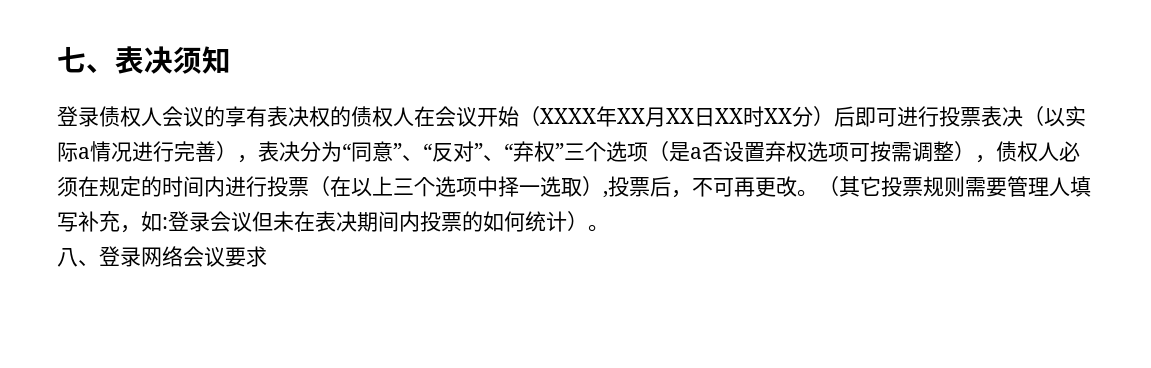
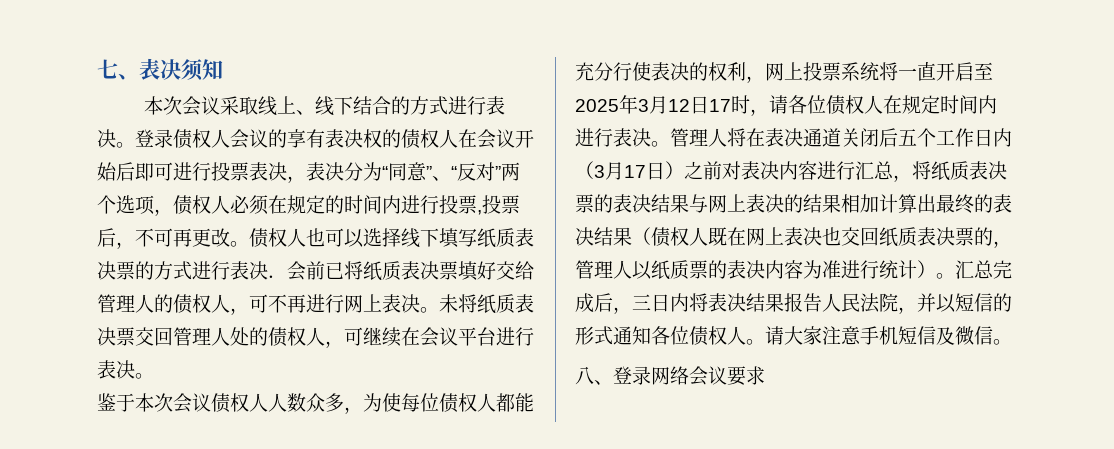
(231, 60) none -> [144,96,506,116] [97,129,135,148] 本次会议采取线上、线下结合的方式进行表决。
[519,106,834,127] （XXXX年XX月XX日XX时XX分） -> (117, 171) none
[1023,106,1086,127] [57,141,237,162] （以实际a情况进行完善） -> (287, 171) none
[483,141,975,162] 、“弃权”三个选项（是a否设置弃权选项可按需调整） -> [501,162,520,181] [97,195,155,215] 两个选项
[309,176,603,197] （在以上三个选项中择一选取） -> (477, 204) none
[818,176,1091,197] [57,211,588,233] （其它投票规则需要管理人填写补充，如:登录会议但未在表决期间内投票的如何统计） -> [249,228,534,248] [97,261,534,281] [97,294,534,315] [97,327,534,348] [97,360,154,379] [97,393,534,414] [575,62,993,83] [575,95,997,116] [575,128,1012,147] [575,161,1007,182] [575,194,1012,214] [575,227,1012,248] [575,260,1012,280] [575,293,1012,314] [575,326,993,346] 债权人也可以选择线下填写纸质表决票的方式进行表决．会前已将纸质表决票填好交给管理人的债权人，可不再进行网上表决。未将纸质表决票交回管理人处的债权人，可继续在会议平台进行表决。 // 鉴于本次会议债权人人数众多，为使每位债权人都能充分行使表决的权利，网上投票系统将一直开启至2025年3月12日17时，请各位债权人在规定时间内进行表决。管理人将在表决通道关闭后五个工作日内（3月17日）之前对表决内容进行汇总，将纸质表决票的表决结果与网上表决的结果相加计算出最终的表决结果（债权人既在网上表决也交回纸质表决票的，管理人以纸质票的表决内容为准进行统计）。汇总完成后，三日内将表决结果报告人民法院，并以短信的形式通知各位债权人。请大家注意手机短信及微信

